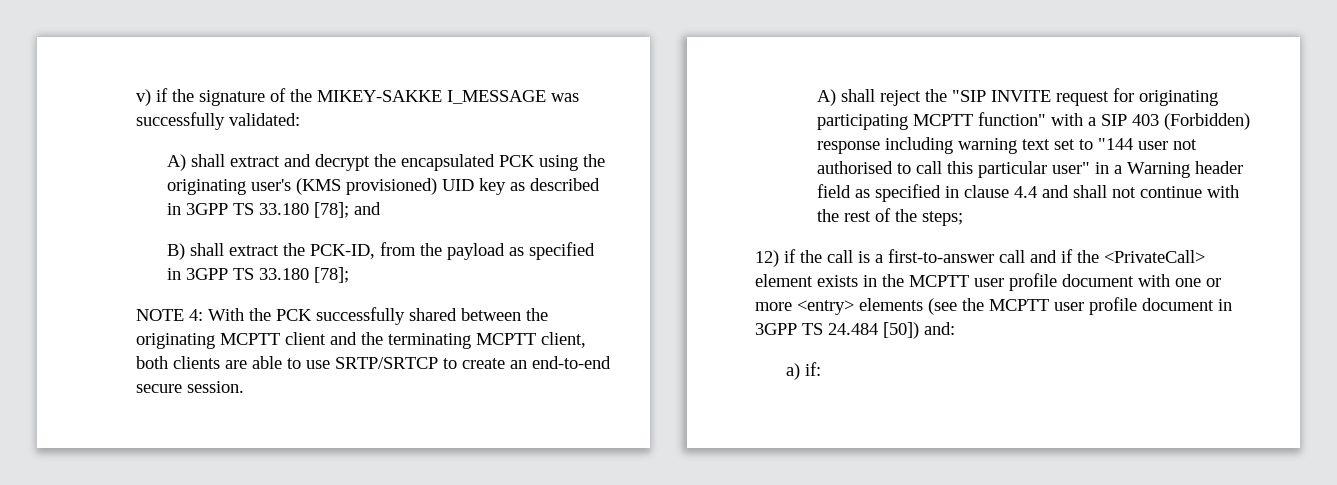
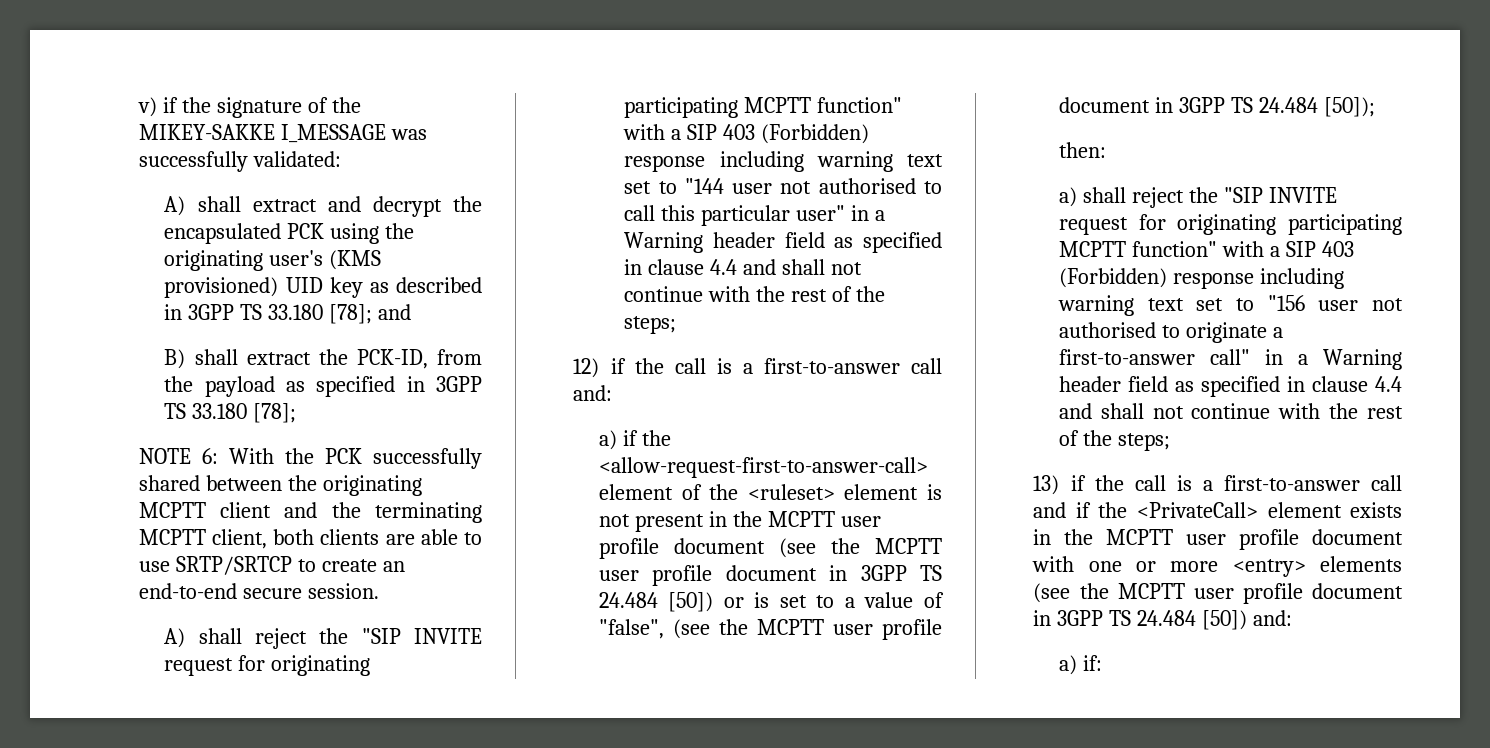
[189,309,204,321] 4: -> [201,448,218,464] 6:
(1026, 256) none -> [573,385,613,401] [598,430,671,450] [598,457,928,478] [598,484,942,500] [598,511,881,532] [598,538,942,559] [598,565,942,586] [598,592,945,612] [598,619,942,640] [1058,97,1375,117] [1058,142,1106,158] [1058,187,1337,208] [1058,214,1402,235] [1058,241,1354,257] [1058,268,1344,289] [1057,295,1403,316] [1058,322,1283,343] [1058,349,1402,370] [1058,376,1402,397] [1058,403,1403,419] [1058,430,1170,451] [1033,475,1402,495] and: // a) if the <allow-request-first-to-answer-call> element of the <ruleset> element is not present in the MCPTT user profile document (see the MCPTT user profile document in 3GPP TS 24.484 [50]) or is set to a value of "false", (see the MCPTT user profile document in 3GPP TS 24.484 [50]); // then: // a) shall reject the "SIP INVITE request for originating participating MCPTT function" with a SIP 403 (Forbidden) response including warning text set to "156 user not authorised to originate a first-to-answer call" in a Warning header field as specified in clause 4.4 and shall not continue with the rest of the steps; // 13) if the call is a first-to-answer call

